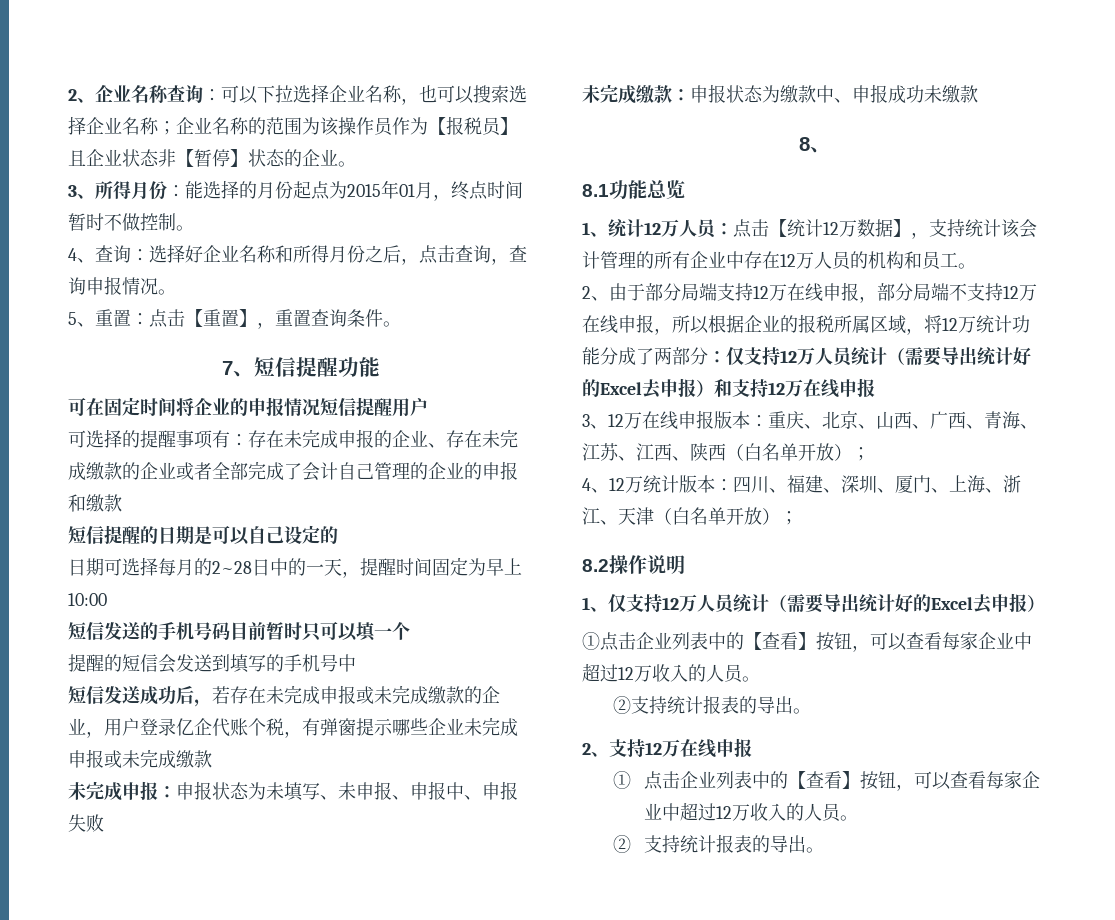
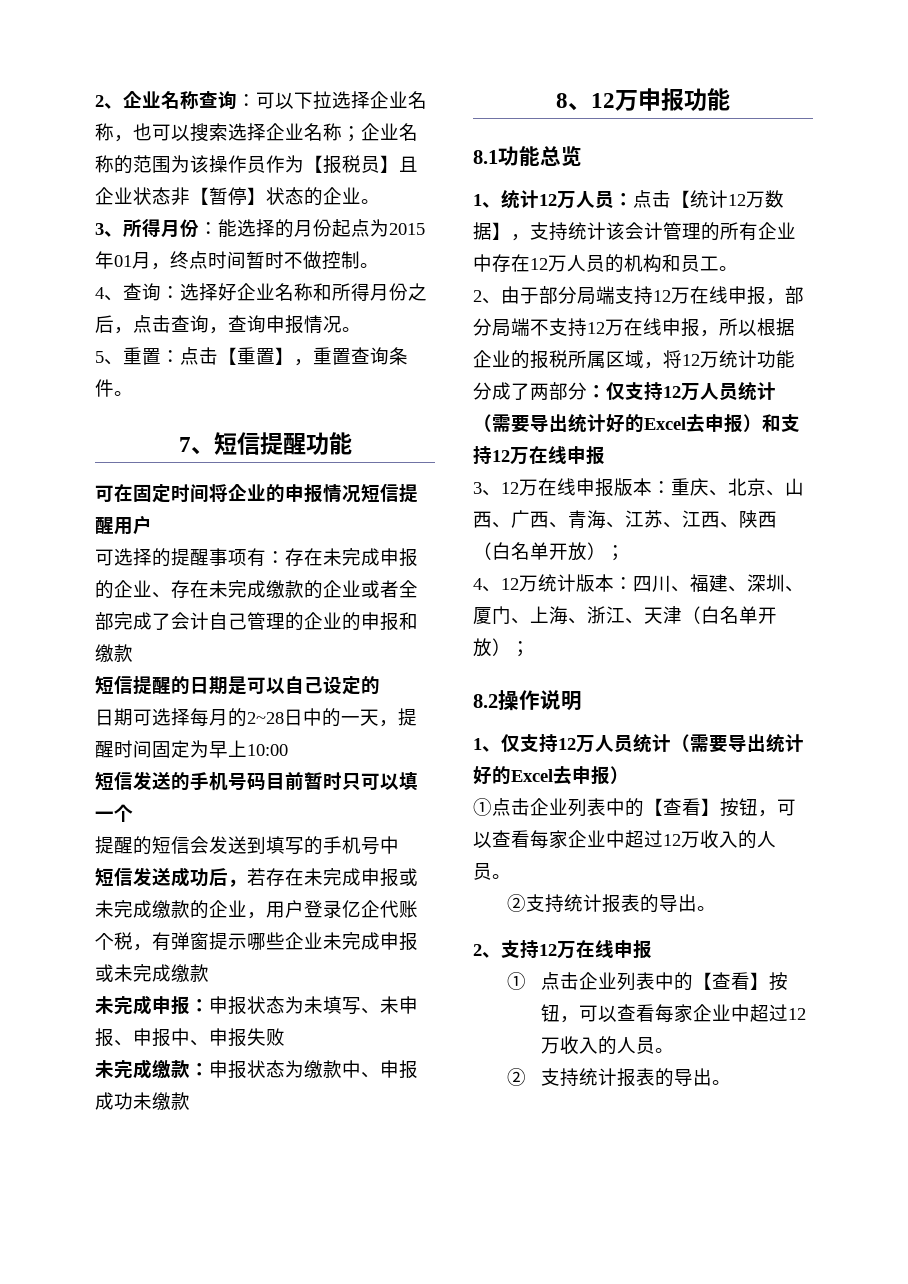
(831, 150) none -> [591,88,730,111] 12万申报功能

